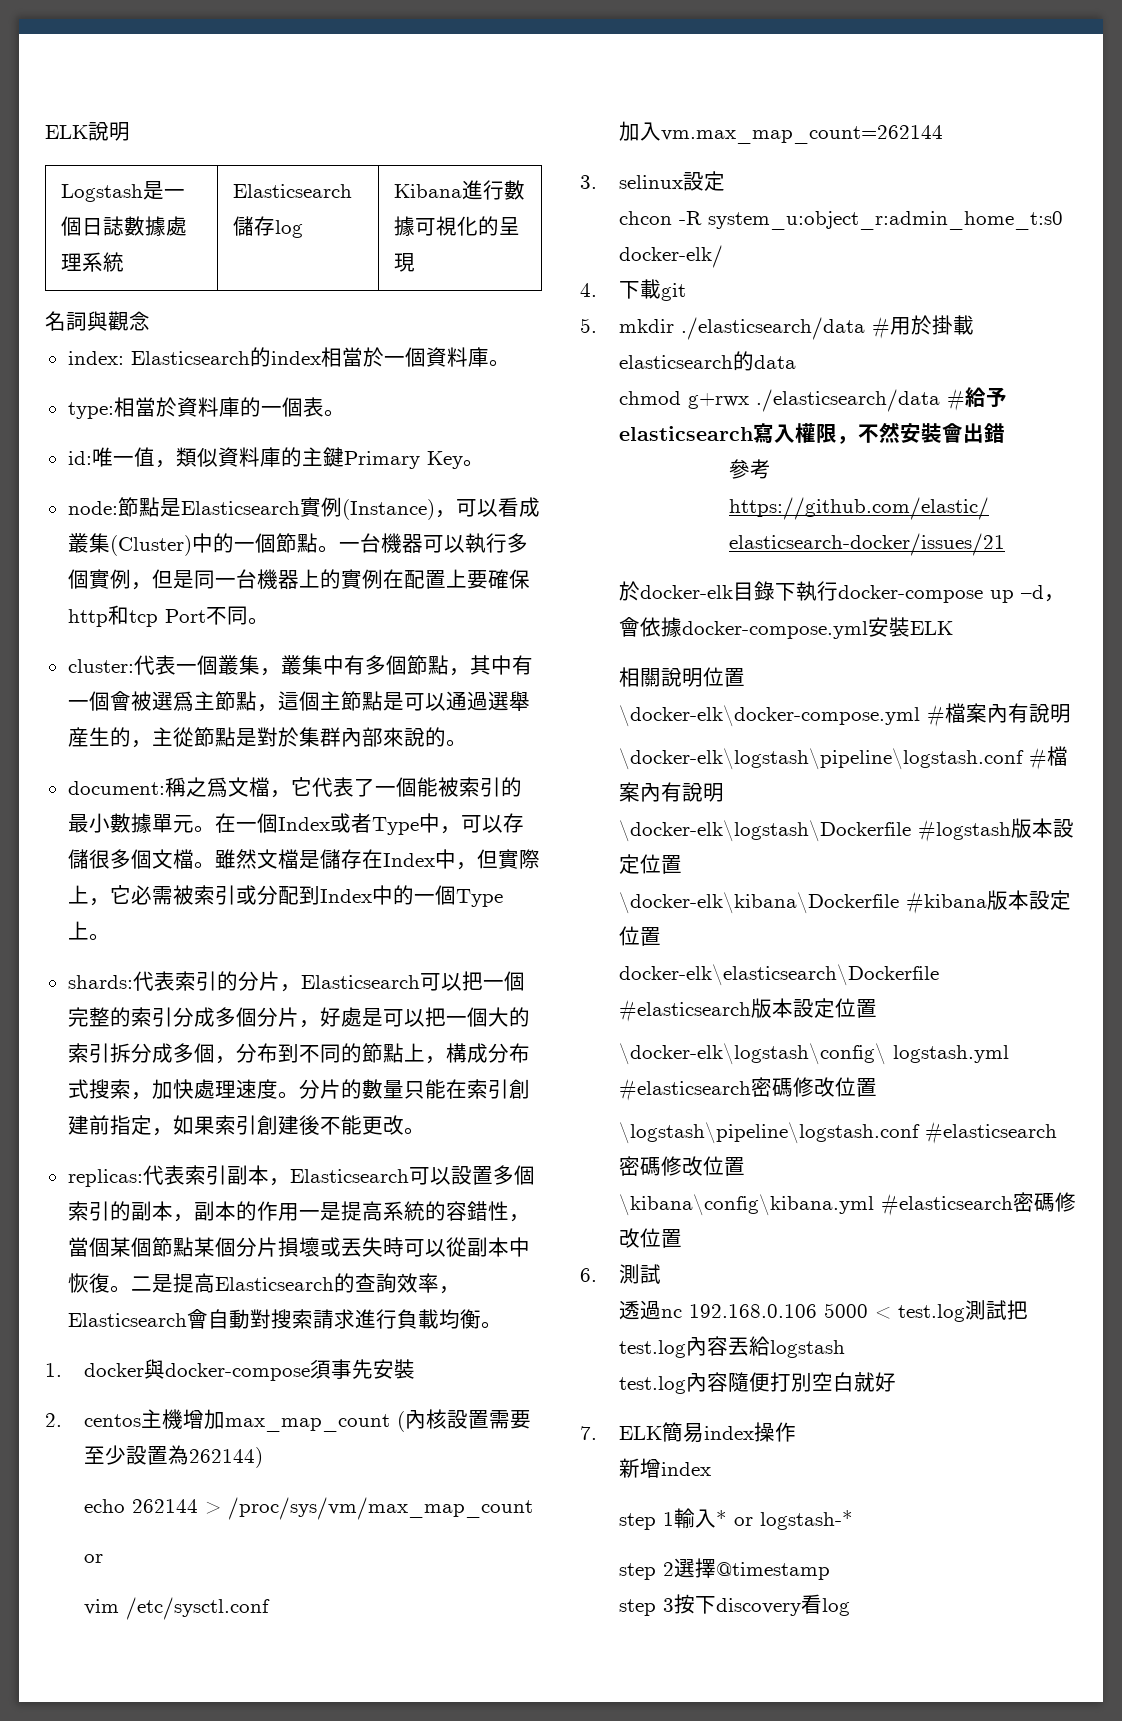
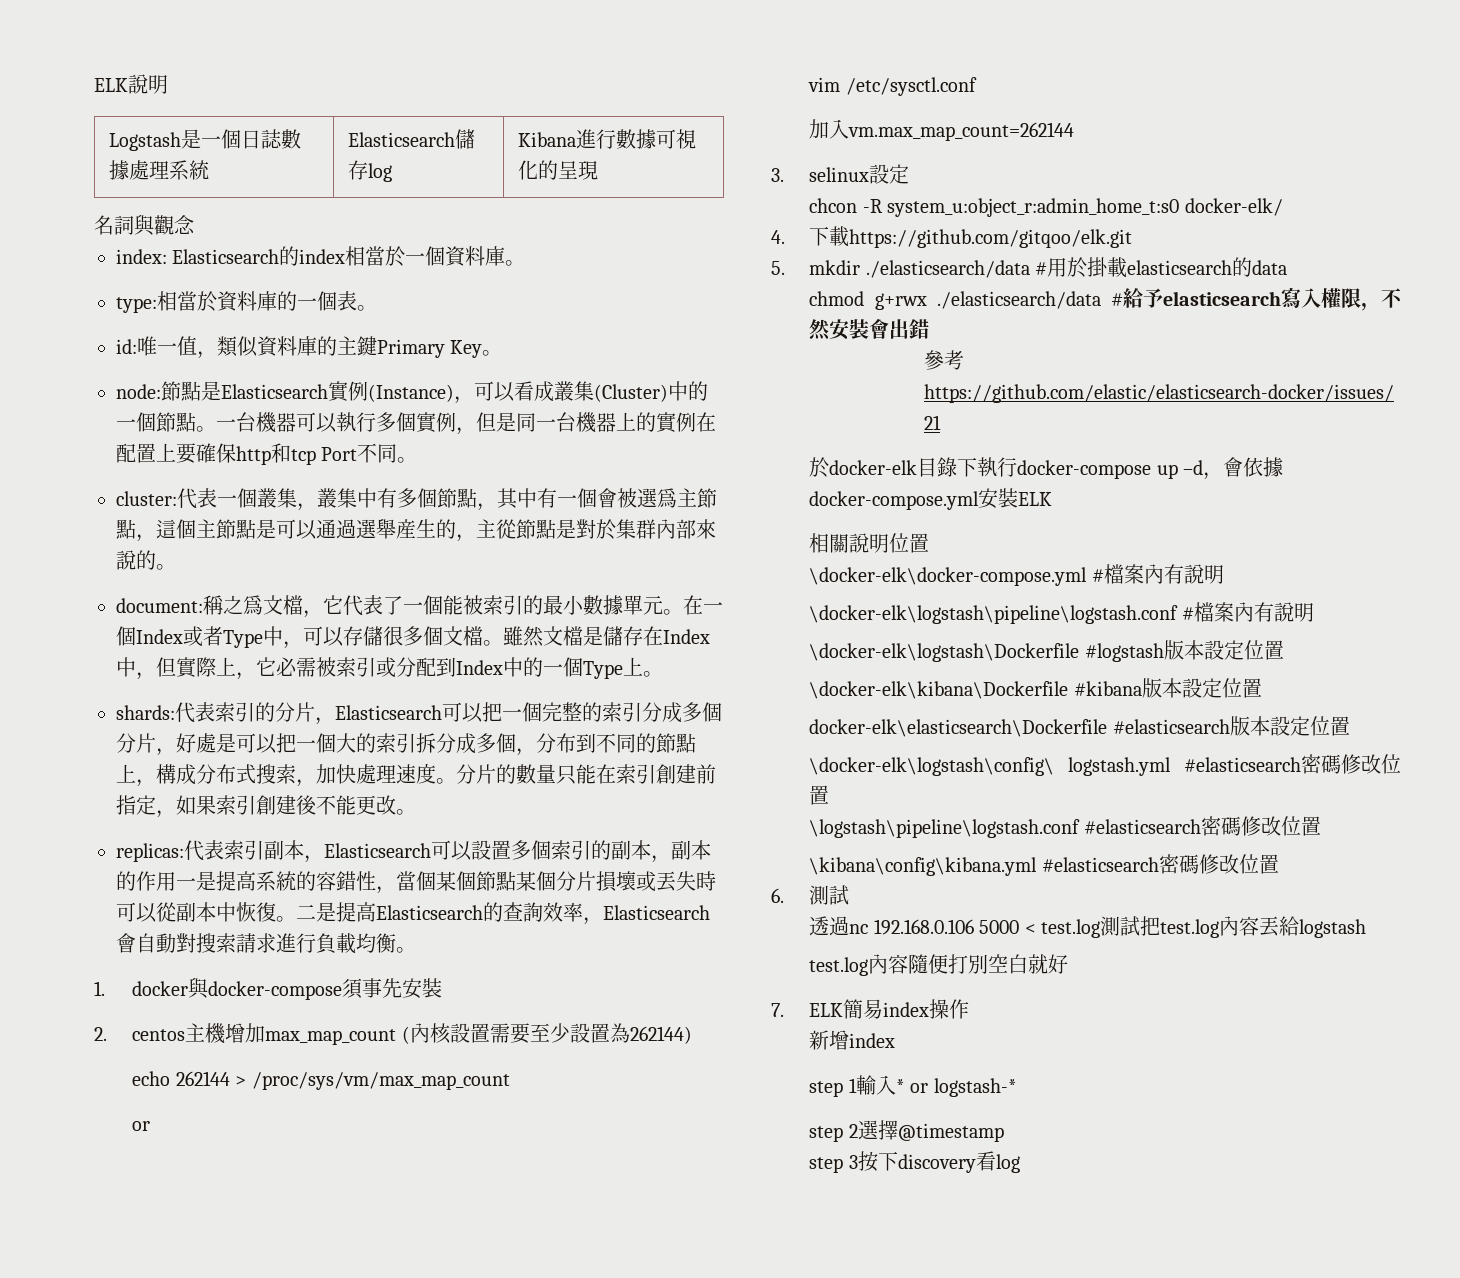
[660,283,686,301] git -> [849,229,1133,248] https://github.com/gitqoo/elk.git

